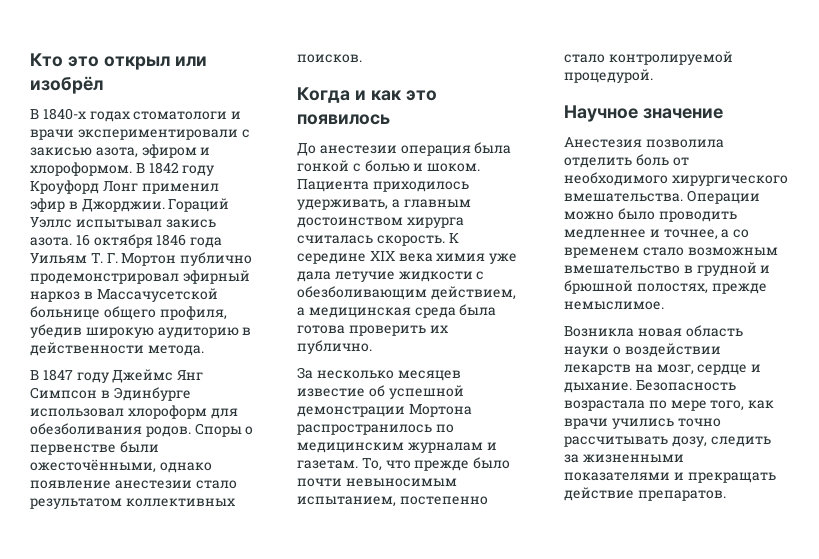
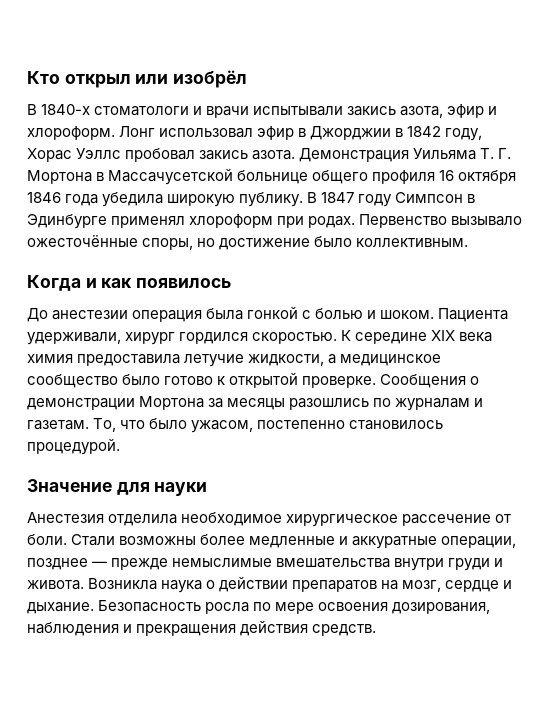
[67,56,99,67] это -> (60, 77) none
[89,111,130,122] годах -> (91, 109) none
[77,129,250,140] [30,144,211,158] [30,162,215,176] [30,180,219,194] [30,198,230,212] [30,217,216,228] [30,234,223,248] [30,252,253,266] [30,270,250,284] [30,288,218,302] [30,306,227,320] [30,324,252,338] [30,342,204,356] экспериментировали с закисью азота, эфиром и хлороформом. В 1842 году Кроуфорд Лонг применил эфир в Джорджии. Гораций Уэллс испытывал закись азота. 16 октября 1846 года Уильям Т. Г. Мортон публично продемонстрировал эфирный наркоз в Массачусетской больнице общего профиля, убедив широкую аудиторию в действенности метода. // -> [253,104,498,118] [27,126,483,141] [27,148,512,162] [27,168,517,185] [27,192,304,207] испытывали закись азота, эфир и хлороформ. Лонг использовал эфир в Джорджии в 1842 году, Хорас Уэллс пробовал закись азота. Демонстрация Уильяма Т. Г. Мортона в Массачусетской больнице общего профиля 16 октября 1846 года убедила широкую публику.
[112,369,204,383] Джеймс Янг -> (393, 200) none
[30,405,238,419] [30,423,254,437] [30,441,159,455] [30,459,212,473] [30,480,237,489] [30,498,235,509] [297,54,362,63] использовал хлороформ для обезболивания родов. Споры о первенстве были ожесточёнными, однако появление анестезии стало результатом коллективных поисков. -> [111,214,523,228] [27,235,469,250] применял хлороформ при родах. Первенство вызывало ожесточённые споры, но достижение было коллективным.
[405,90,437,101] это -> (133, 283) none
[372,181,469,192] [297,199,471,210] [297,217,464,228] [297,235,445,246] приходилось удерживать, а главным достоинством хирурга считалась скорость. -> [27,332,338,345] удерживали, хирург гордился скоростью.
[489,253,518,264] [297,271,485,282] [297,286,516,300] [297,304,497,318] [297,325,448,336] [297,340,372,354] [297,367,461,381] [297,385,464,399] [297,404,472,417] [297,424,454,435] [297,442,404,453] уже дала летучие жидкости с обезболивающим действием, а медицинская среда была готова проверить их публично. // За несколько месяцев известие об успешной демонстрации Мортона распространилось по медицинским -> [77,354,442,367] [27,372,480,388] [27,396,392,410] предоставила летучие жидкости, а медицинское сообщество было готово к открытой проверке. Сообщения о демонстрации Мортона за месяцы разошлись по
[414,457,511,471] [297,478,457,487] [297,496,488,507] [564,51,733,65] [564,69,653,83] [564,105,723,122] [564,137,724,148] [564,154,689,168] [564,172,788,186] [564,190,760,204] [564,208,737,222] [564,229,750,240] [564,247,778,258] [564,262,771,276] [564,280,767,294] [564,301,664,310] [564,325,743,337] [564,343,721,357] [564,364,631,375] прежде было почти невыносимым испытанием, постепенно стало контролируемой процедурой. // Научное значение // Анестезия позволила отделить боль от необходимого хирургического вмешательства. Операции можно было проводить медленнее и точнее, а со временем стало возможным вмешательство в грудной и брюшной полостях, прежде немыслимое. // Возникла новая область науки о воздействии лекарств -> [149,418,444,433] [27,438,120,455] [27,479,208,496] [27,512,512,527] [27,534,517,549] [27,558,504,571] [27,576,378,593] было ужасом, постепенно становилось процедурой. // Значение для науки // Анестезия отделила необходимое хирургическое рассечение от боли. Стали возможны более медленные и аккуратные операции, позднее — прежде немыслимые вмешательства внутри груди и живота. Возникла наука о действии препаратов
[564,400,645,411] возрастала -> [205,602,250,614] росла
[710,400,775,411] [564,418,721,429] [564,436,771,447] [564,454,684,463] [564,472,776,483] [564,487,726,501] того, как врачи учились точно рассчитывать дозу, следить за жизненными показателями и прекращать действие препаратов. -> [318,602,491,614] [27,620,377,636] освоения дозирования, наблюдения и прекращения действия средств.

